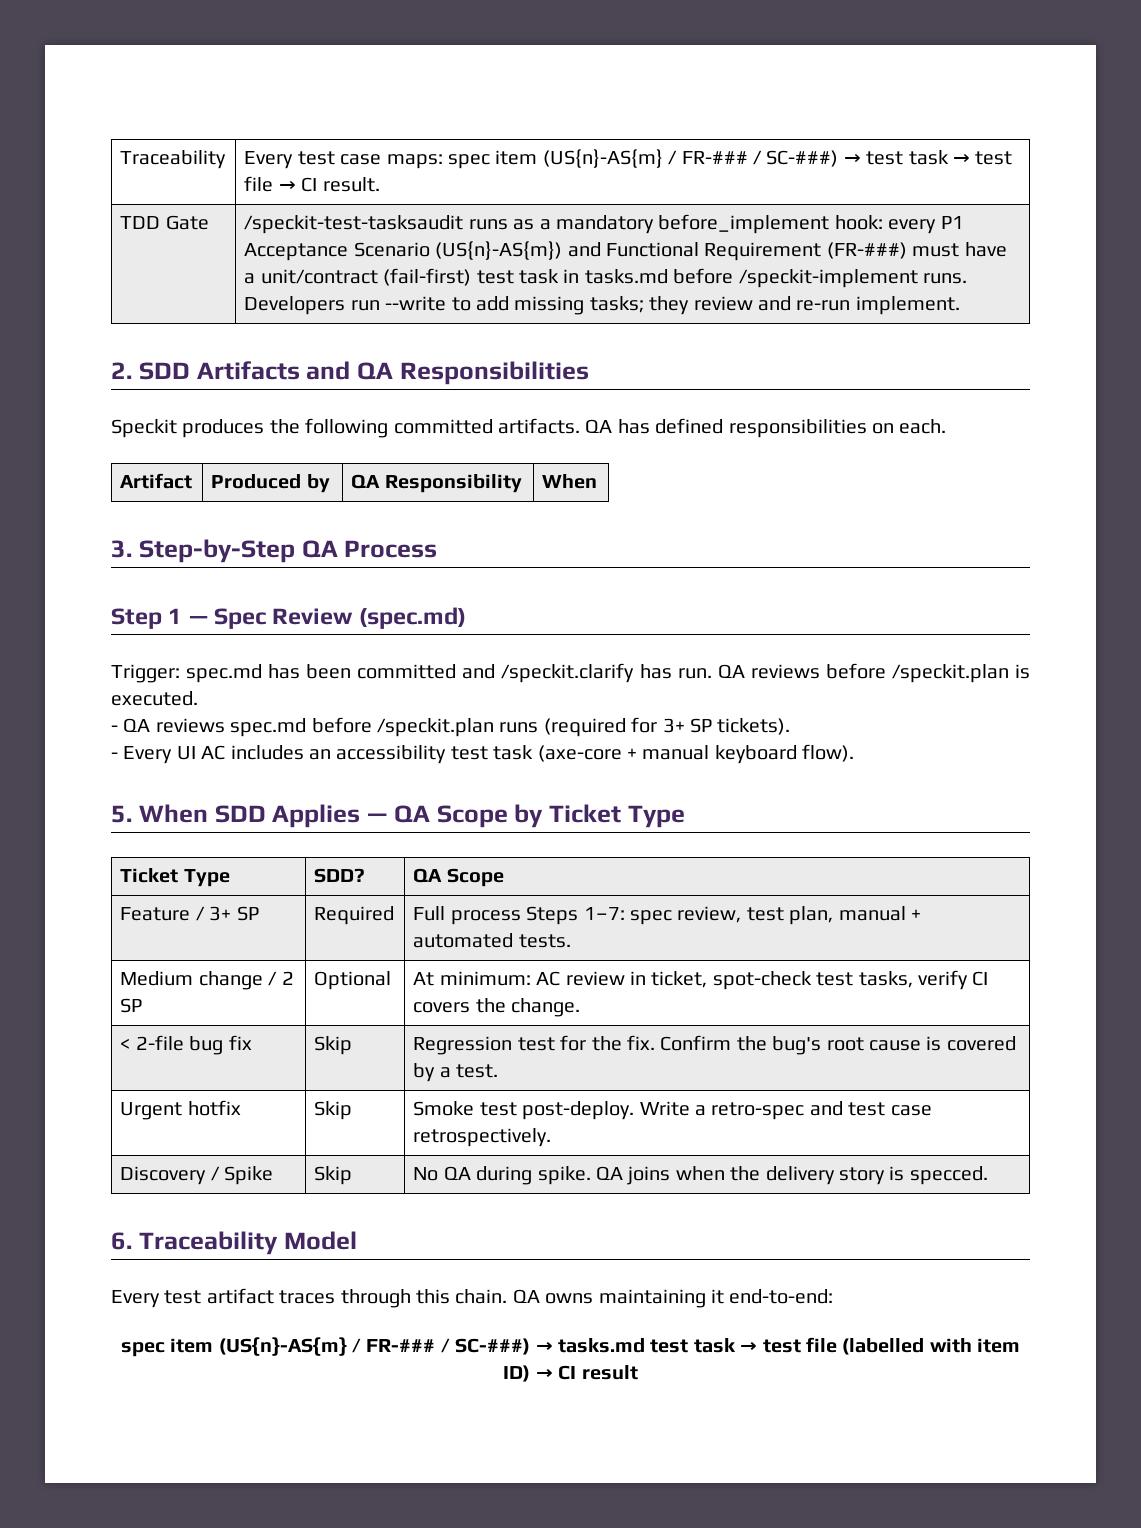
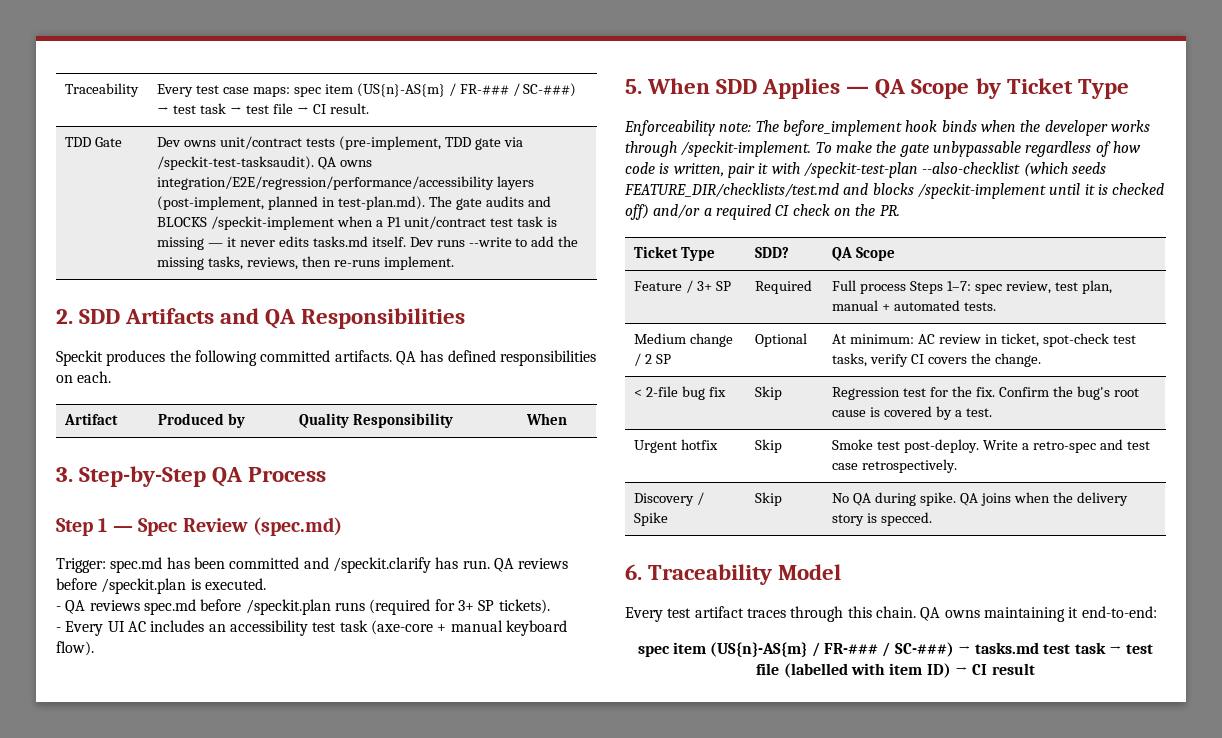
[244,214,964,234] [244,241,1007,261] [244,268,967,288] [244,296,851,315] /speckit-test-tasksaudit runs as a mandatory before_implement hook: every P1 Acceptance Scenario (US{n}-AS{m}) and Functional Requirement (FR-###) must have a unit/contract (fail-first) test task in tasks.md before /speckit-implement runs. Developers run --write to add missing tasks; they review and re-run -> [157,136,523,150] [157,156,373,170] [157,176,535,190] [157,196,551,210] [157,216,557,230] [157,236,579,250] [157,256,380,270] Dev owns unit/contract tests (pre-implement, TDD gate via /speckit-test-tasksaudit). QA owns integration/E2E/regression/performance/accessibility layers (post-implement, planned in test-plan.md). The gate audits and BLOCKS /speckit-implement when a P1 unit/contract test task is missing — it never edits tasks.md itself. Dev runs --write to add the missing tasks, reviews, then re-runs
[351,474,381,489] QA -> [299,413,350,428] Quality
(685, 816) none -> [624,120,1150,136] [625,141,1141,157] [625,162,1106,178] [624,183,1165,199] [625,204,900,220] // Enforceability note: The before_implement hook binds when the developer works through /speckit-implement. To make the gate unbypassable regardless of how code is written, pair it with /speckit-test-plan --also-checklist (which seeds FEATURE_DIR/checklists/test.md and blocks /speckit-implement until it is checked off) and/or a required CI check on the PR.

